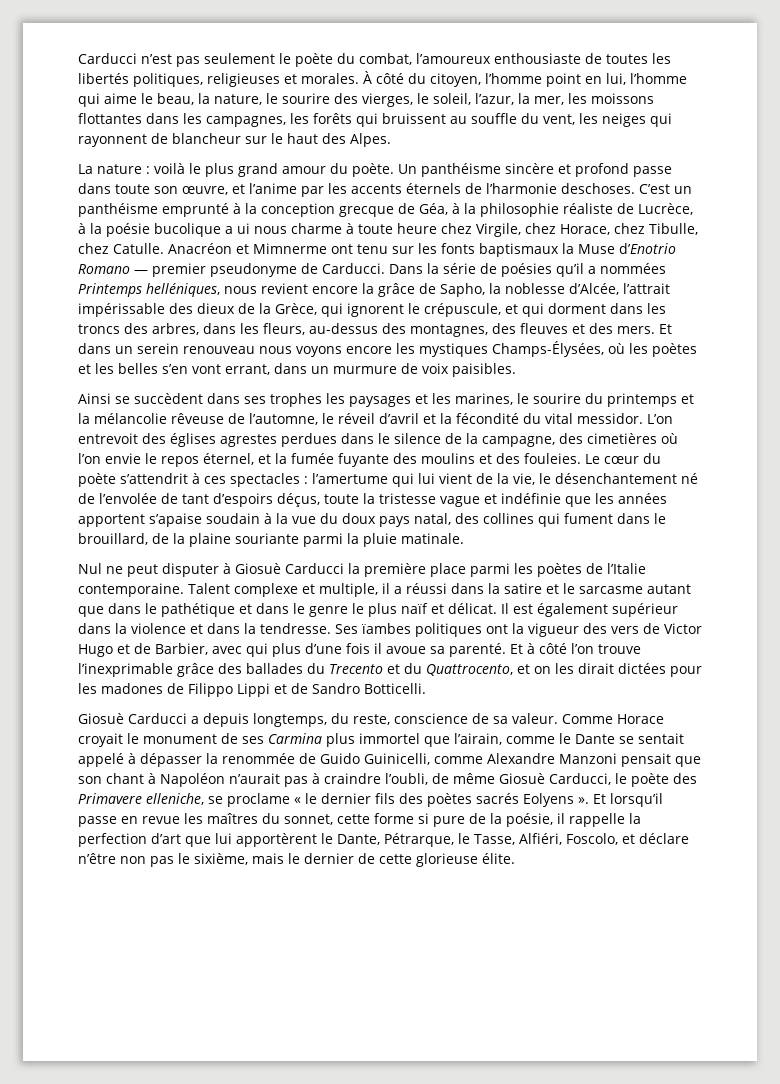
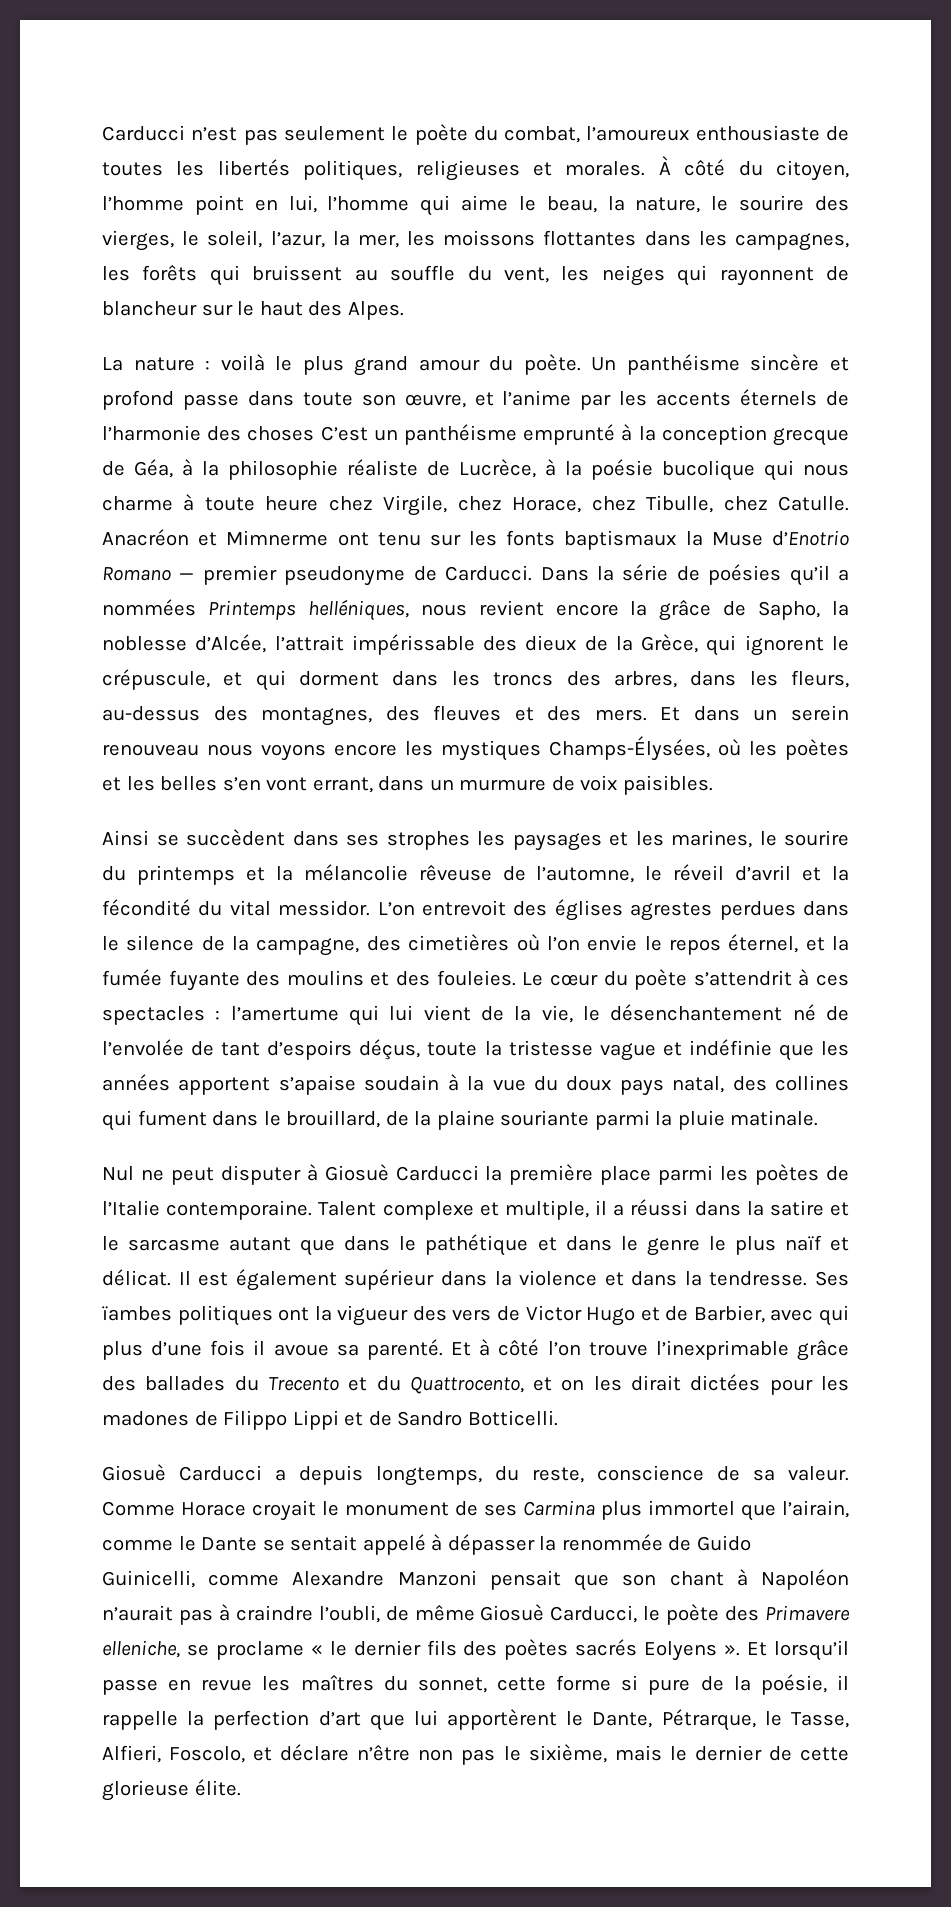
[561,183,635,194] deschoses. -> [207,426,315,441] des choses
[225,223,250,234] a ui -> [764,460,794,481] qui
[270,393,322,407] trophes -> [386,831,470,850] strophes
[518,833,562,845] Alfiéri, -> [102,1745,161,1763] Alfieri,

